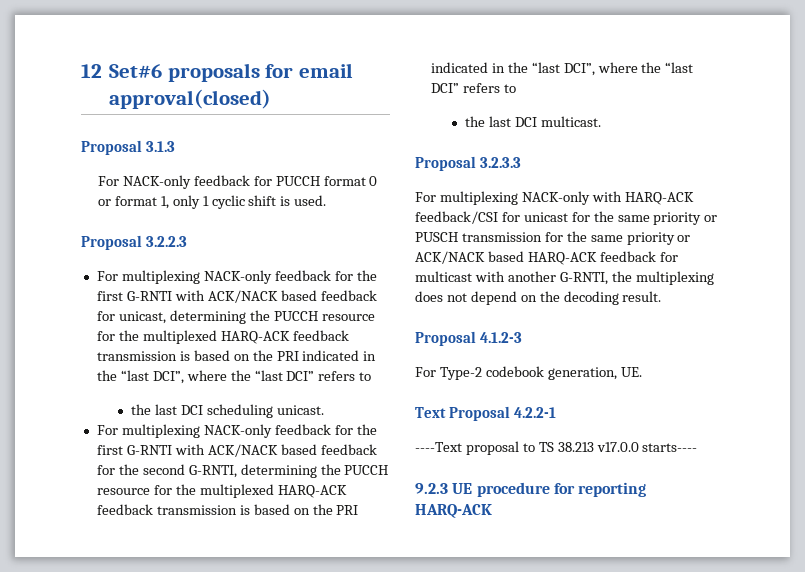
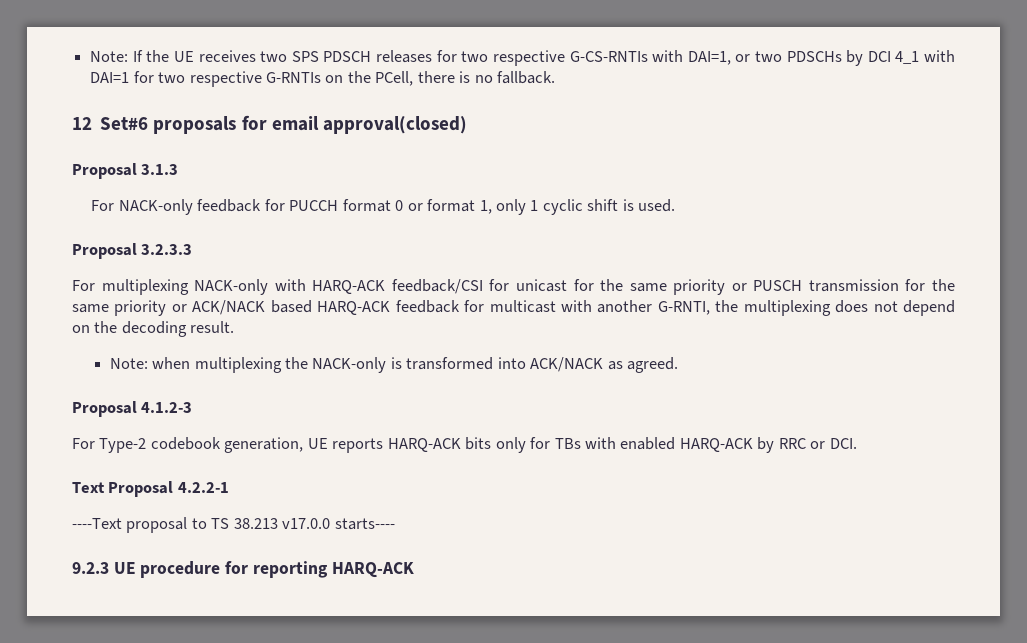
(81, 71) none -> [90,50,955,66] [90,71,556,87] Note: If the UE receives two SPS PDSCH releases for two respective G-CS-RNTIs with DAI=1, or two PDSCHs by DCI 4_1 with DAI=1 for two respective G-RNTIs on the PCell, there is no fallback. //
[81,235,187,250] [96,270,377,284] [96,290,377,303] [96,310,375,324] [96,330,349,344] [96,350,377,361] [96,370,372,384] [130,404,324,418] [96,424,377,438] [96,444,377,457] [96,464,389,478] [96,484,347,498] [96,504,359,515] [430,62,694,76] [430,83,516,93] [464,116,601,127] // Proposal 3.2.2.3 // For multiplexing NACK-only feedback for the first G-RNTI with ACK/NACK based feedback for unicast, determining the PUCCH resource for the multiplexed HARQ-ACK feedback transmission is based on the PRI indicated in the “last DCI”, where the “last DCI” refers to // the last DCI scheduling unicast. // For multiplexing NACK-only feedback for the first G-RNTI with ACK/NACK based feedback for the second G-RNTI, determining the PUCCH resource for the multiplexed HARQ-ACK feedback transmission is based on the PRI indicated in the “last DCI”, where the “last DCI” refers to // the last DCI multicast. -> (676, 205) none
(662, 296) none -> [109,357,679,373] // Note: when multiplexing the NACK-only is transformed into ACK/NACK as agreed.
[620,367,642,377] UE. -> [307,437,857,453] UE reports HARQ-ACK bits only for TBs with enabled HARQ-ACK by RRC or DCI.

